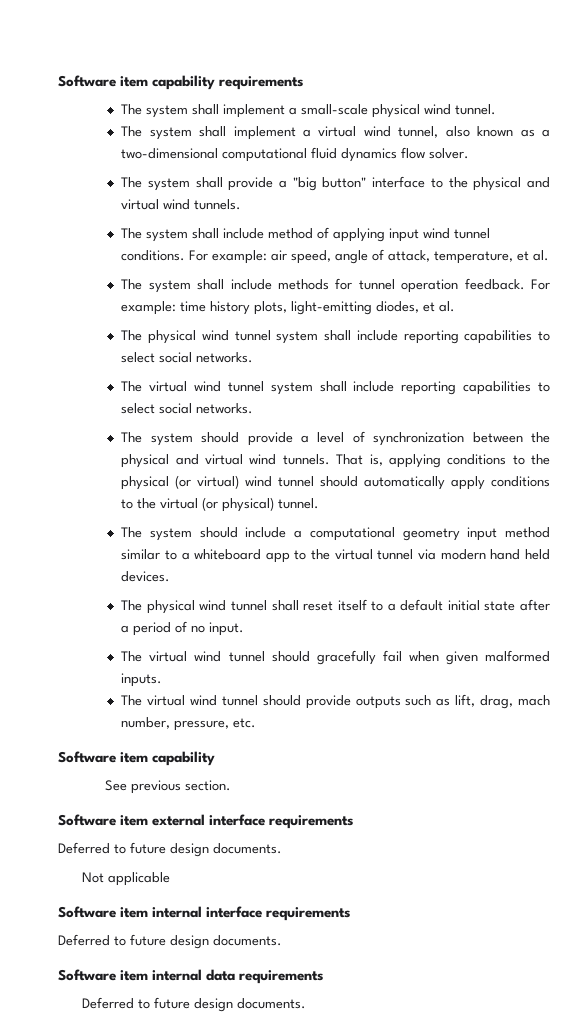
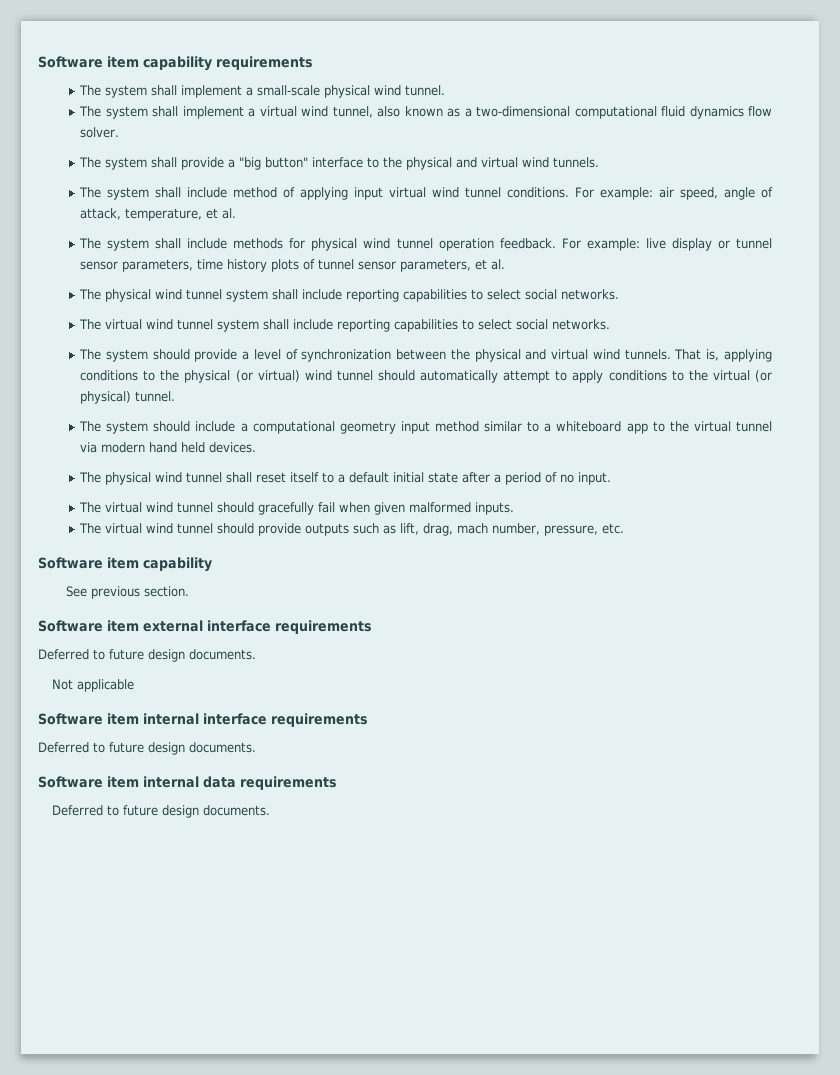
(420, 235) none -> [389,187,427,198] virtual
(353, 284) none -> [311,238,391,251] physical wind
[180,301,420,315] time history plots, light-emitting diodes, -> [645,238,773,251] [80,259,472,272] live display or tunnel sensor parameters, time history plots of tunnel sensor parameters,
(446, 483) none -> [503,370,568,383] attempt to

